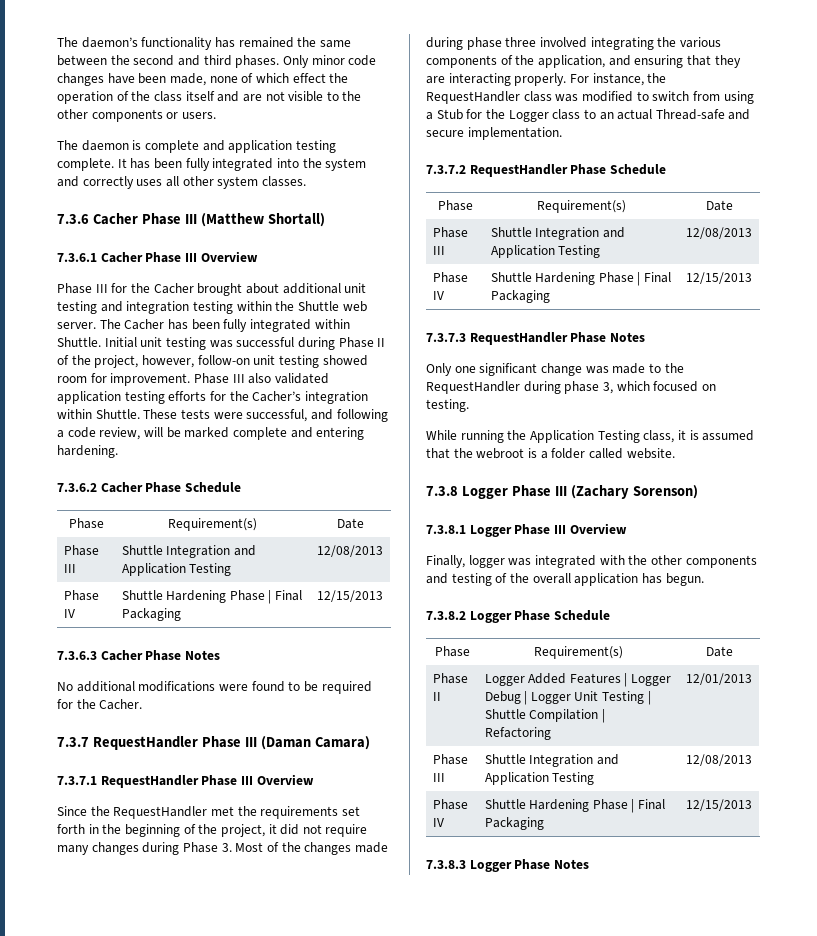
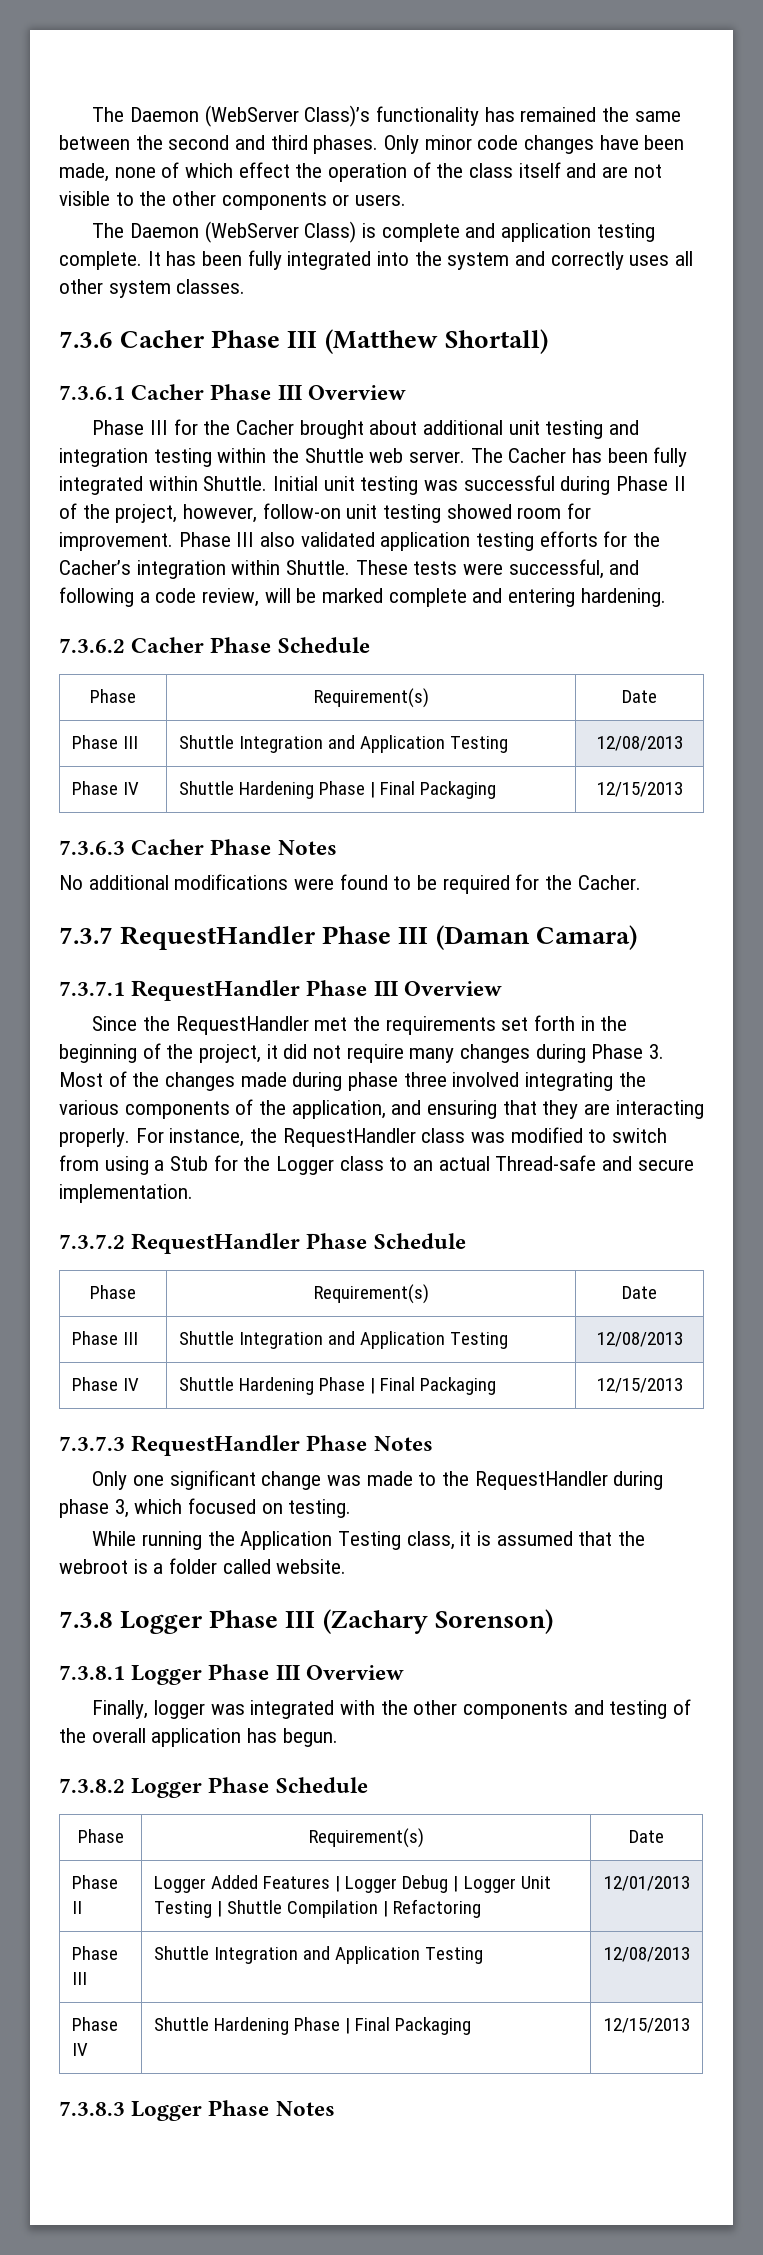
[57,37,138,48] The daemon’s -> [92,105,371,127] The Daemon (WebServer Class)’s
[81,140,129,151] daemon -> [130,221,357,243] Daemon (WebServer Class)

